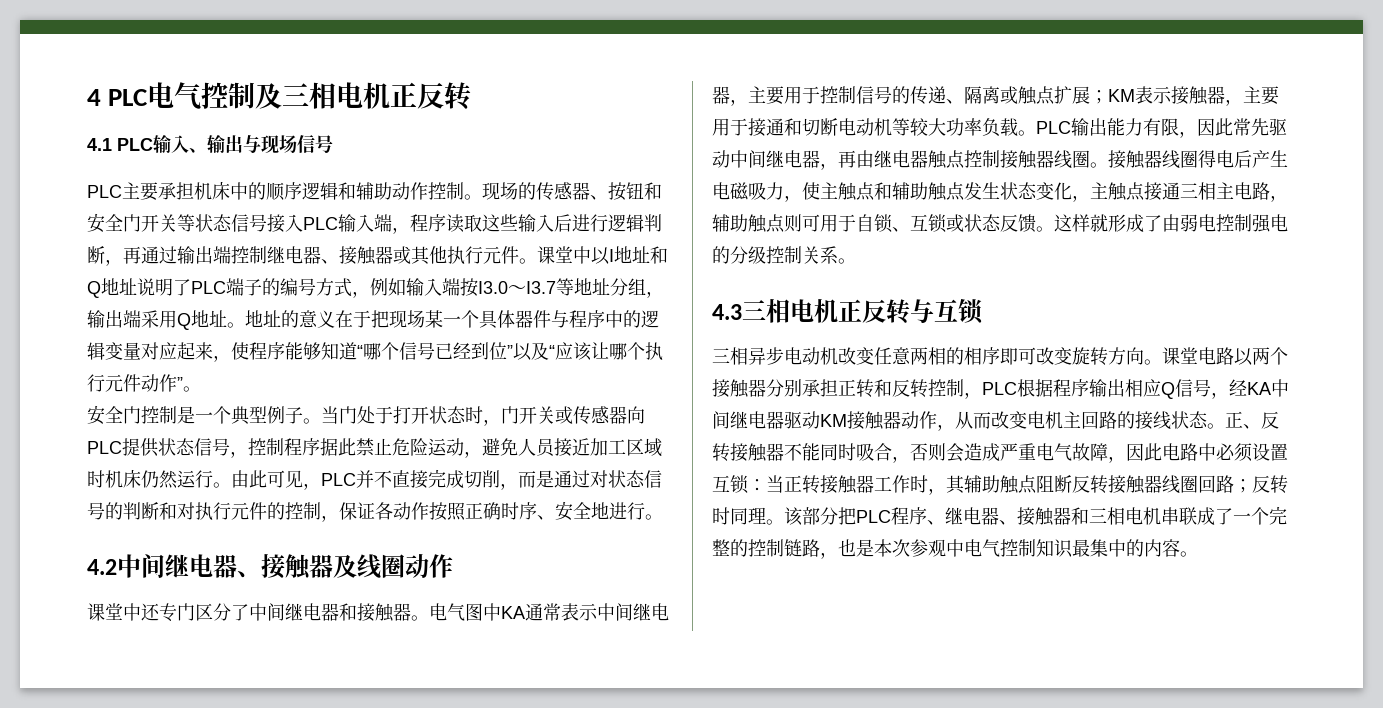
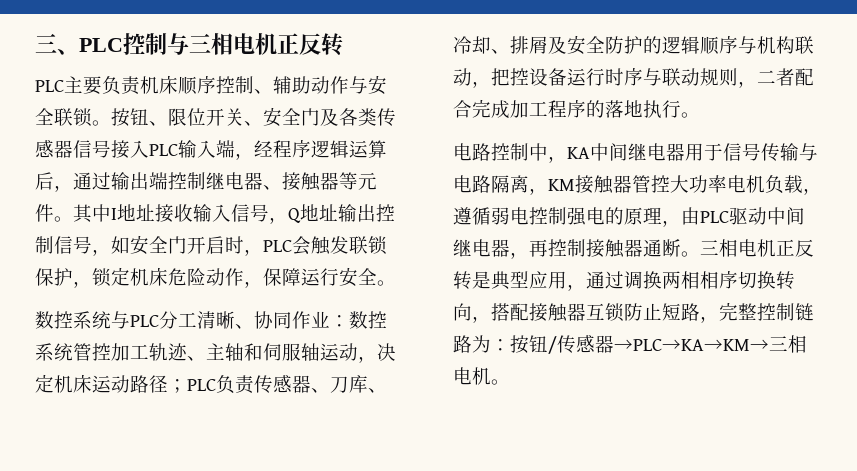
[87,82,283,109] 4 PLC电气控制及 -> [35,33,189,55] 三、PLC控制与
[87,134,333,154] [87,181,662,201] [87,213,232,233] 4.1 PLC输入、输出与现场信号 // PLC主要承担机床中的顺序逻辑和辅助动作控制。现场的传感器、按钮和安全门开关等状态 -> [35,75,387,95] [35,107,396,127] [35,140,73,158] PLC主要负责机床顺序控制、辅助动作与安全联锁。按钮、限位开关、安全门及各类传感器
[410,214,662,233] [87,246,141,266] 程序读取这些输入后进行逻辑判断，再 -> [254,140,387,158] [35,172,73,192] 经程序逻辑运算后，
[393,246,668,265] [87,278,664,298] [87,310,659,330] [87,342,663,362] [87,374,201,392] [87,405,645,426] [87,438,662,458] [87,469,662,490] [87,501,663,522] [87,554,453,580] [87,603,669,622] [712,86,1279,106] [712,118,1269,138] 或其他执行元件。课堂中以I地址和Q地址说明了PLC端子的编号方式，例如输入端按I3.0～I3.7等地址分组，输出端采用Q地址。地址的意义在于把现场某一个具体器件与程序中的逻辑变量对应起来，使程序能够知道“哪个信号已经到位”以及“应该让哪个执行元件动作”。 // 安全门控制是一个典型例子。当门处于打开状态时，门开关或传感器向PLC提供状态信号，控制程序据此禁止危险运动，避免人员接近加工区域时机床仍然运行。由此可见，PLC并不直接完成切削，而是通过对状态信号的判断和对执行元件的控制，保证各动作按照正确时序、安全地进行。 // 4.2中间继电器、接触器及线圈动作 // 课堂中还专门区分了中间继电器和接触器。电气图中KA通常表示中间继电器，主要用于控制信号的传递、隔离或触点扩展；KM表示接触器，主要用于接通和切断电动机等较大功率负载。PLC输出能力有限，因此常先 -> [339,172,377,190] [35,204,395,224] [35,235,387,256] [35,267,396,288] [35,311,387,329] [35,343,396,363] [35,374,387,394] [453,35,814,55] [453,68,814,88] [453,99,700,119] [453,143,818,163] [453,175,822,195] [453,207,729,227] 等元件。其中I地址接收输入信号，Q地址输出控制信号，如安全门开启时，PLC会触发联锁保护，锁定机床危险动作，保障运行安全。 // 数控系统与PLC分工清晰、协同作业：数控系统管控加工轨迹、主轴和伺服轴运动，决定机床运动路径；PLC负责传感器、刀库、冷却、排屑及安全防护的逻辑顺序与机构联动，把控设备运行时序与联动规则，二者配合完成加工程序的落地执行。 // 电路控制中，KA中间继电器用于信号传输与电路隔离，KM接触器管控大功率电机负载，遵循弱电控制强电的原理，由PLC
[856,150,1288,169] [712,182,1288,202] [712,214,1288,233] [712,246,856,264] [712,298,984,324] [712,347,1288,366] [712,379,1289,399] [712,411,1279,431] [712,443,1288,463] [712,475,1288,495] [712,506,1287,526] [712,539,1180,559] 由继电器触点控制接触器线圈。接触器线圈得电后产生电磁吸力，使主触点和辅助触点发生状态变化，主触点接通三相主电路，辅助触点则可用于自锁、互锁或状态反馈。这样就形成了由弱电控制强电的分级控制关系。 // 4.3三相电机正反转与互锁 // 三相异步电动机改变任意两相的相序即可改变旋转方向。课堂电路以两个接触器分别承担正转和反转控制，PLC根据程序输出相应Q信号，经KA中间继电器驱动KM接触器动作，从而改变电机主回路的接线状态。正、反转接触器不能同时吸合，否则会造成严重电气故障，因此电路中必须设置互锁：当正转接触器工作时，其辅助触点阻断反转接触器线圈回路；反转时同理。该部分把PLC程序、继电器、接触器和三相电机串联成了一个完整的控制链路，也是本次参观中电气控制知识最集中的内容 -> [548,239,814,258] [453,271,795,291] [453,302,814,323] [453,335,807,354] [453,367,491,385] 控制接触器通断。三相电机正反转是典型应用，通过调换两相相序切换转向，搭配接触器互锁防止短路，完整控制链路为：按钮/传感器→PLC→KA→KM→三相电机

